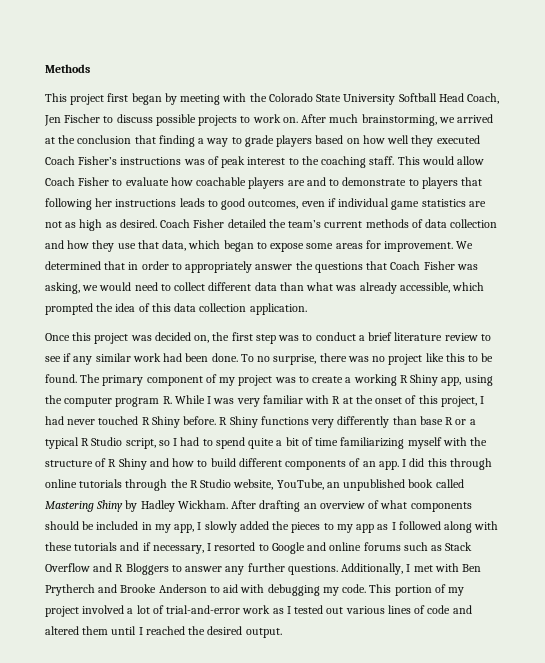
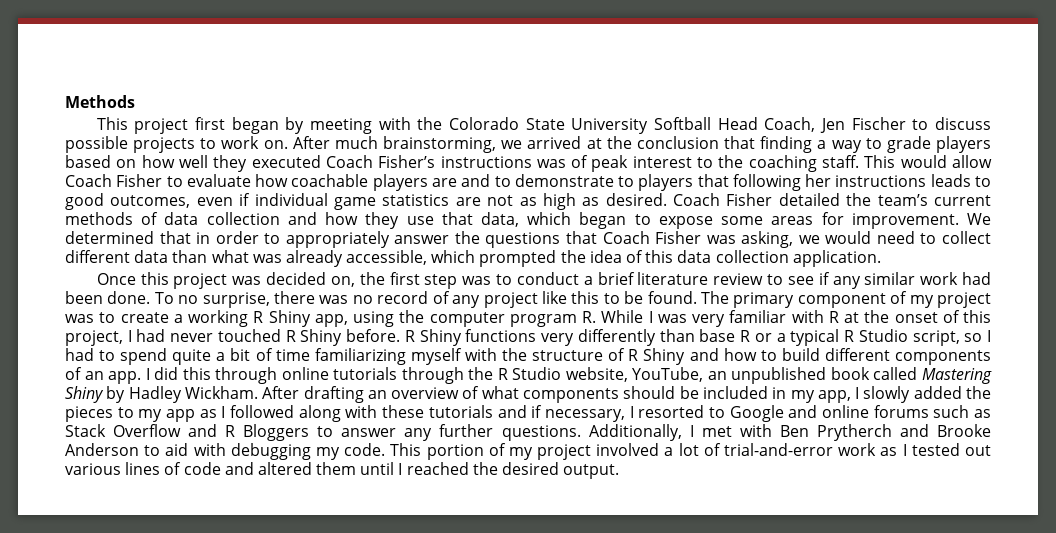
(386, 359) none -> [377,291,481,308] record of any

